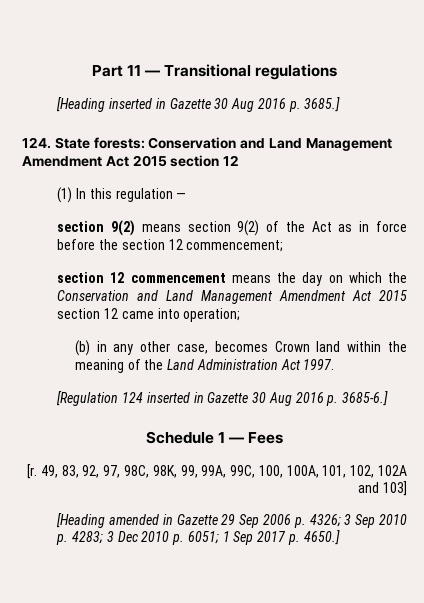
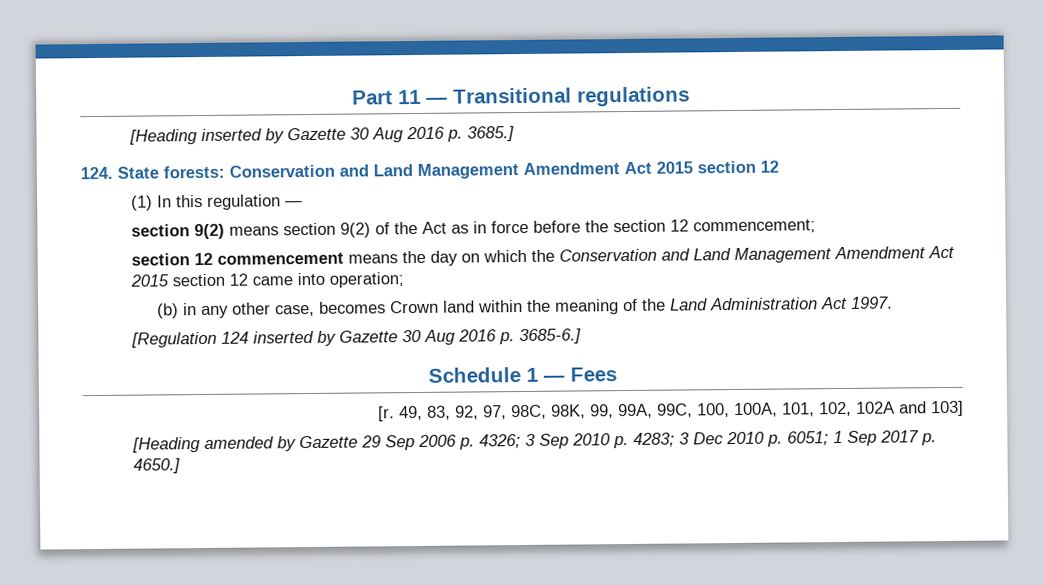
[155,98,166,109] in -> [264,128,285,144] by
[193,392,204,403] in -> [316,330,337,346] by
[162,514,173,525] in -> [276,436,297,452] by

